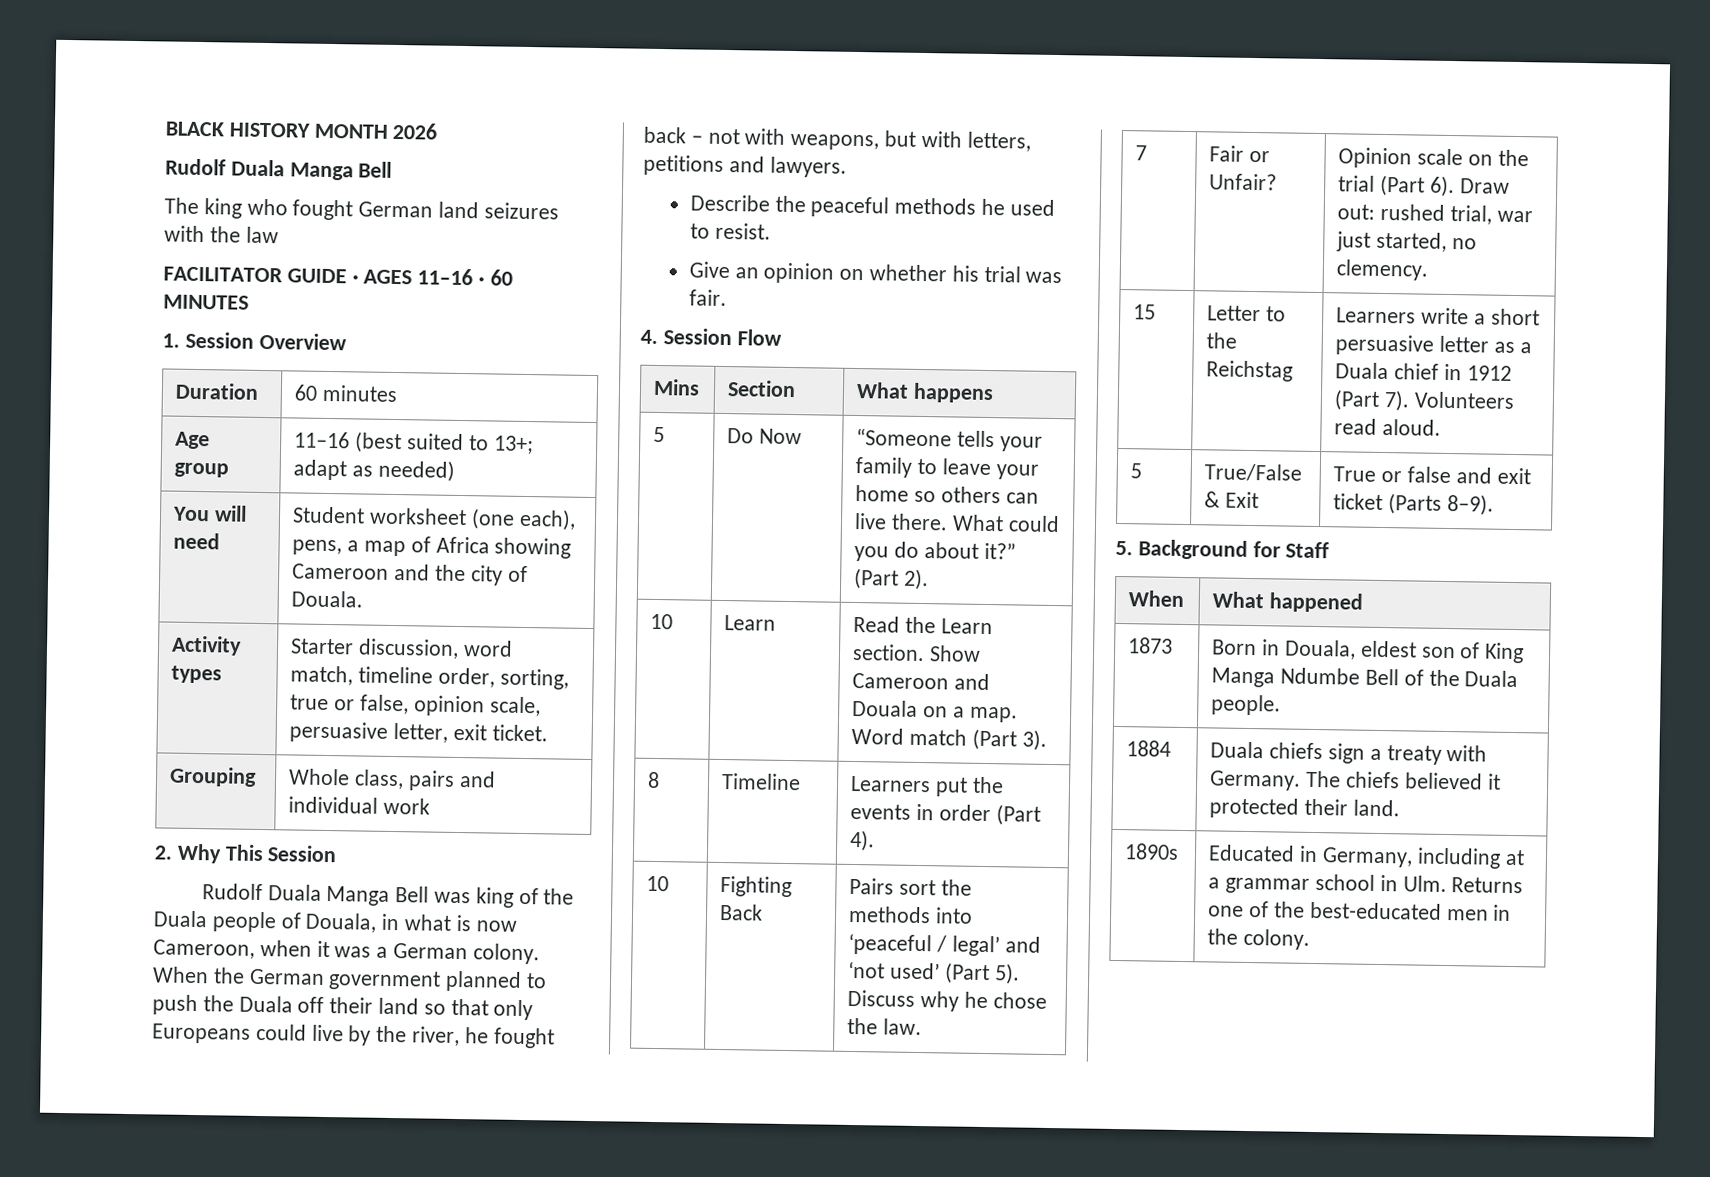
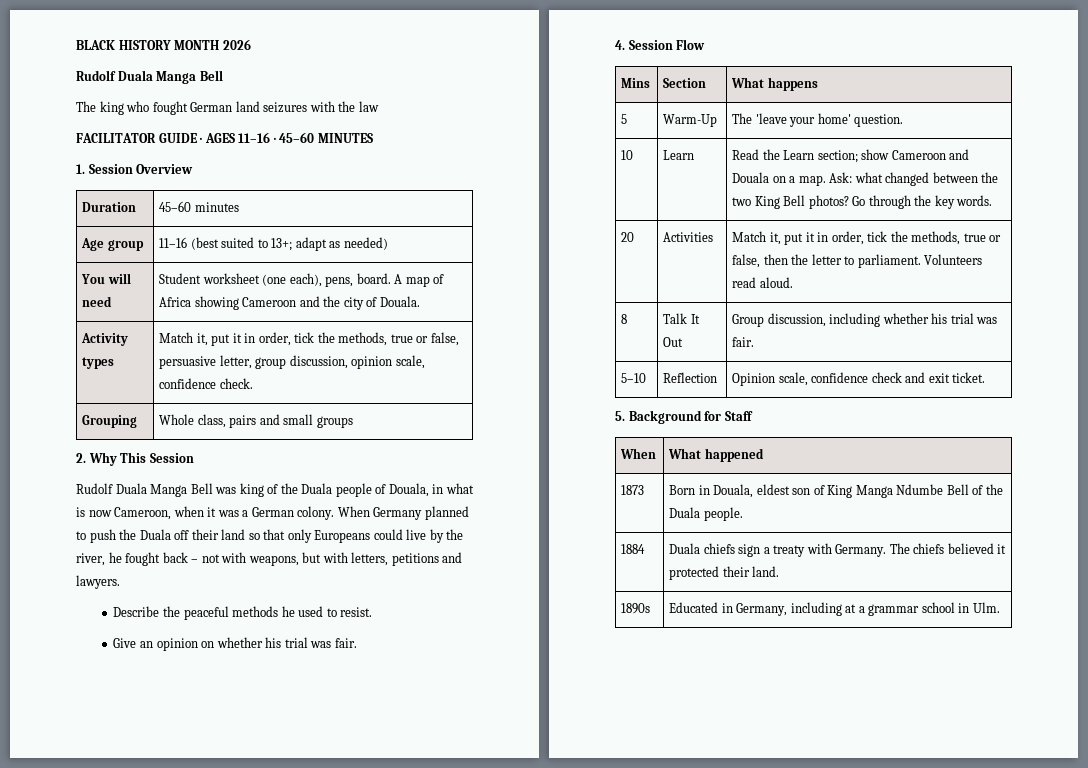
[489,269,513,286] 60 -> [279,132,315,143] 45–60
[294,384,319,401] 60 -> [159,201,192,212] 45–60
[347,540,360,552] a -> [356,273,403,284] board. A
[290,638,514,659] [290,665,569,690] [290,694,541,717] [289,721,548,743] Starter discussion, word match, timeline order, sorting, true or false, opinion scale, persuasive letter, exit ticket. -> [159,332,459,346] [159,355,425,369] [159,378,253,389] Match it, put it in order, tick the methods, true or false, persuasive letter, group discussion, opinion scale, confidence check.
[288,796,431,815] individual work -> [283,414,353,428] small groups
[212,967,442,991] the German government -> [373,507,423,520] Germany
[727,428,803,445] [856,428,1044,452] [855,456,1039,480] [855,484,1039,504] [854,512,1060,533] [854,541,1016,562] [853,567,930,591] Do Now | “Someone tells your family to leave your home so others can live there. What could you do about it?” (Part 2). -> [663,114,718,127] [732,113,904,127] Warm-Up | The 'leave your home' question.
[852,643,982,662] section. Show -> [817,149,890,163] section; show
[851,727,1047,751] [647,771,661,789] [721,773,802,791] [850,775,1005,797] [850,803,1041,826] [850,829,876,852] [646,875,670,892] [720,875,793,898] [719,903,764,921] [849,877,973,896] [848,905,974,924] [848,933,1041,957] [848,961,1020,985] [847,989,1047,1012] [847,1017,923,1036] [1135,145,1148,161] [1209,145,1271,163] [1209,173,1278,191] [1338,147,1529,169] [1338,174,1510,198] [1337,203,1533,225] [1336,231,1478,252] [1336,259,1430,281] [1133,304,1157,320] [1207,305,1287,322] [1206,332,1238,349] [1206,360,1294,382] [1336,307,1540,326] [1335,334,1532,356] [1335,362,1512,381] [1334,389,1516,412] [1334,418,1442,436] [1130,463,1143,479] [1204,463,1303,482] [1204,491,1260,509] [1333,466,1531,485] [1333,493,1495,516] Word match (Part 3). // 8 | Timeline | Learners put the events in order (Part 4). // 10 | Fighting Back | Pairs sort the methods into ‘peaceful / legal’ and ‘not used’ (Part 5). Discuss why he chose the law. // 7 | Fair or Unfair? | Opinion scale on the trial (Part 6). Draw out: rushed trial, war just started, no clemency. // 15 | Letter to the Reichstag | Learners write a short persuasive letter as a Duala chief in 1912 (Part 7). Volunteers read aloud. // 5 | True/False & Exit | True or false and exit ticket (Parts 8–9). -> [829,172,999,186] [732,195,993,209] [621,232,635,242] [663,232,714,242] [732,231,1002,245] [732,254,983,268] [732,277,793,288] [621,314,628,324] [663,313,700,324] [663,337,684,347] [732,313,998,327] [732,337,755,347] [621,373,647,383] [663,372,718,383] [732,372,986,386] Ask: what changed between the two King Bell photos? Go through the key words. // 20 | Activities | Match it, put it in order, tick the methods, true or false, then the letter to parliament. Volunteers read aloud. // 8 | Talk It Out | Group discussion, including whether his trial was fair. // 5–10 | Reflection | Opinion scale, confidence check and exit ticket.
[1451,877,1524,894] [1208,901,1512,921] [1207,928,1311,950] Returns one of the best-educated men in the colony. -> (1000, 607) none

